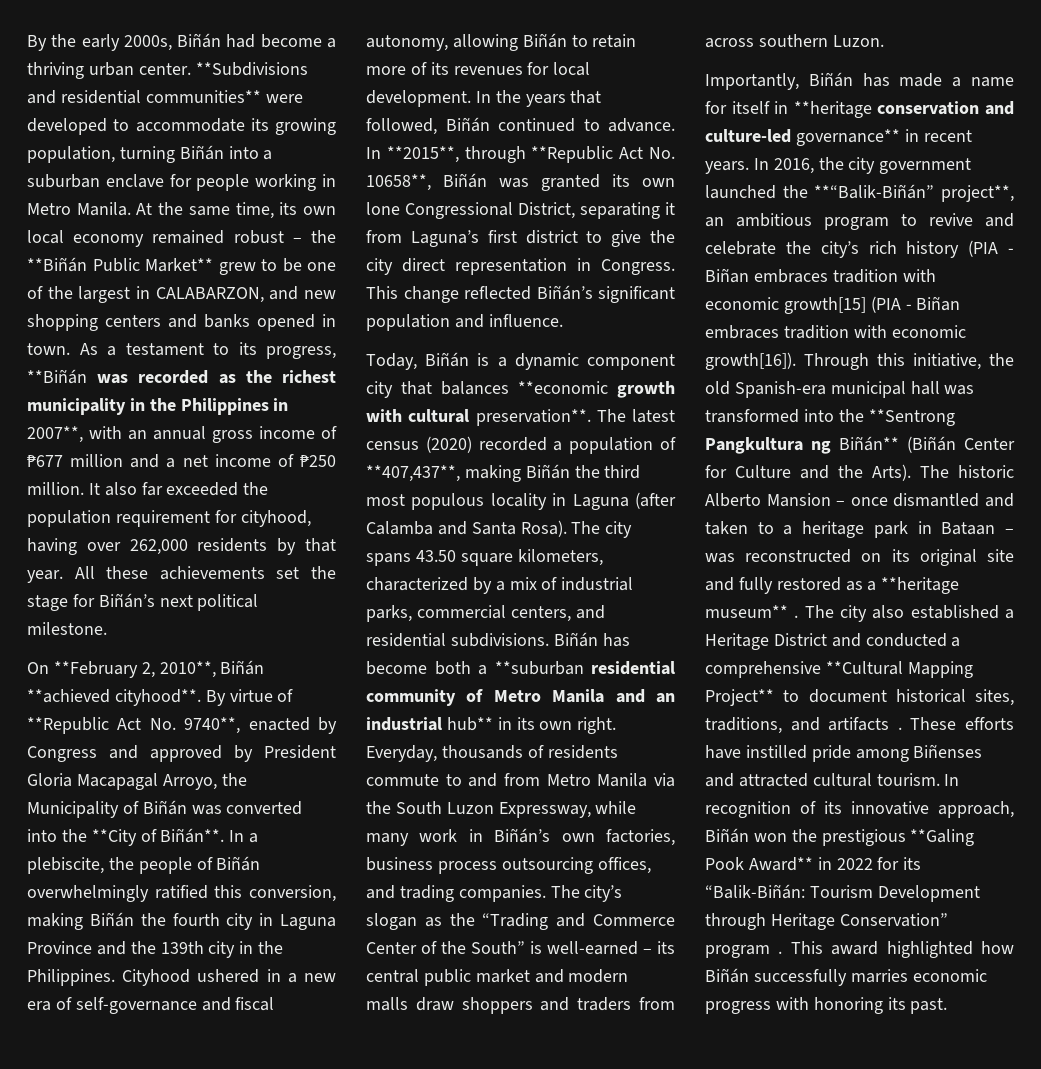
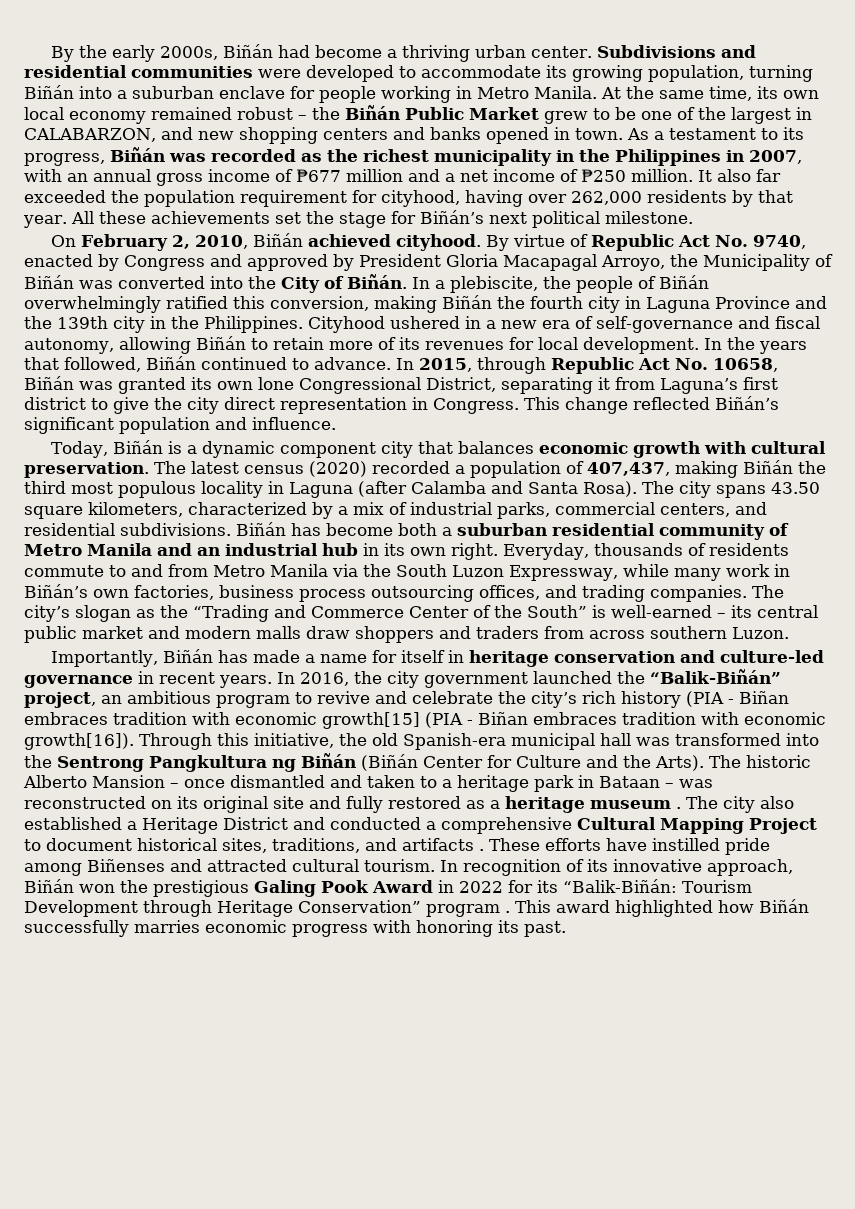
[195,62,308,76] [27,90,261,104] **Subdivisions and residential communities** -> [596,45,756,58] [24,65,253,78] Subdivisions and residential communities
[27,257,213,272] **Biñán Public Market** -> [345,105,539,120] Biñán Public Market
[27,369,87,384] **Biñán -> [110,147,165,162] Biñán
[27,426,83,443] 2007**, -> [749,150,802,164] 2007,
[53,660,265,678] [27,689,201,706] **February 2, 2010**, Biñán **achieved cityhood**. -> [80,233,481,251] February 2, 2010, Biñán achieved cityhood.
[27,717,241,734] **Republic Act No. 9740**, -> [590,234,806,251] Republic Act No. 9740,
[91,828,225,846] **City of Biñán**. -> [281,274,407,293] City of Biñán.
[386,146,675,163] [366,174,431,191] **2015**, through **Republic Act No. 10658**, -> [419,357,778,374] 2015, through Republic Act No. 10658,
[518,381,608,394] **economic -> [538,442,628,454] economic
[475,409,591,426] preservation**. -> [24,462,149,478] preservation.
[366,465,460,482] **407,437**, -> [587,462,670,476] 407,437,
[494,661,584,675] **suburban -> [457,523,547,536] suburban
[446,717,493,731] hub** -> [322,543,358,556] hub
[793,101,872,118] **heritage -> [468,650,549,667] heritage
[795,129,900,146] governance** -> [24,675,133,688] governance
[814,184,1014,202] **“Balik-Biñán” project**, -> [650,669,781,684] [24,692,96,708] “Balik-Biñán” project,
[868,409,955,426] **Sentrong -> [57,756,144,772] Sentrong
[839,436,899,451] Biñán** -> [301,753,356,768] Biñán
[881,577,960,594] [705,605,788,618] **heritage museum** -> [505,796,671,813] heritage museum
[825,661,973,678] [705,689,774,706] **Cultural Mapping Project** -> [577,817,817,834] Cultural Mapping Project
[910,829,975,846] [705,857,813,871] **Galing Pook Award** -> [254,880,433,897] Galing Pook Award

